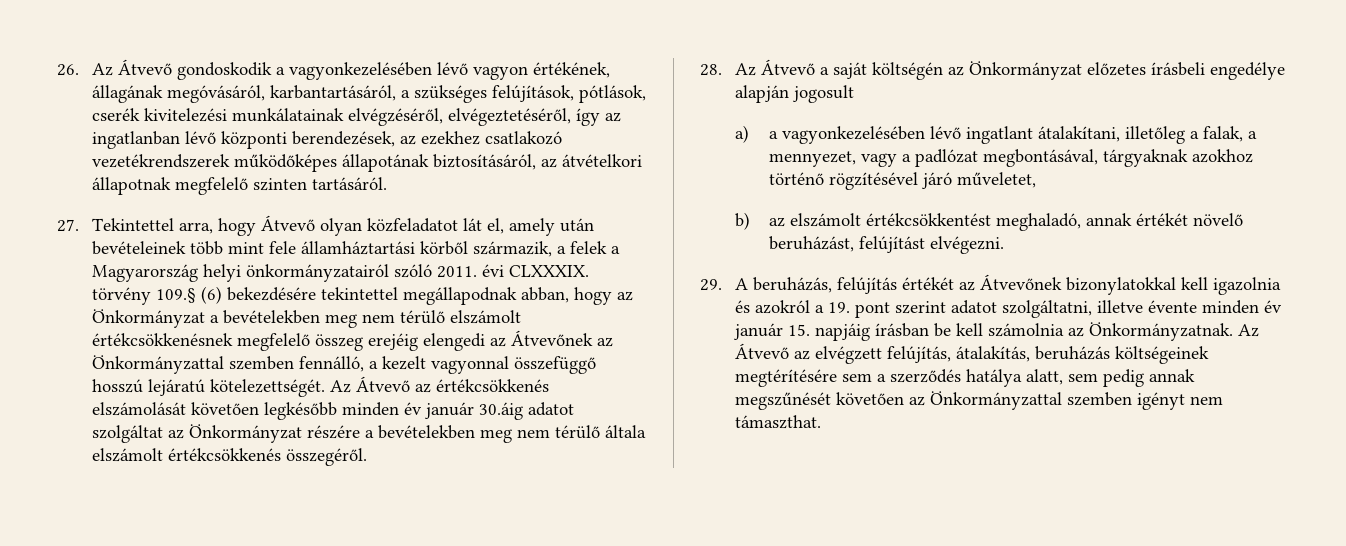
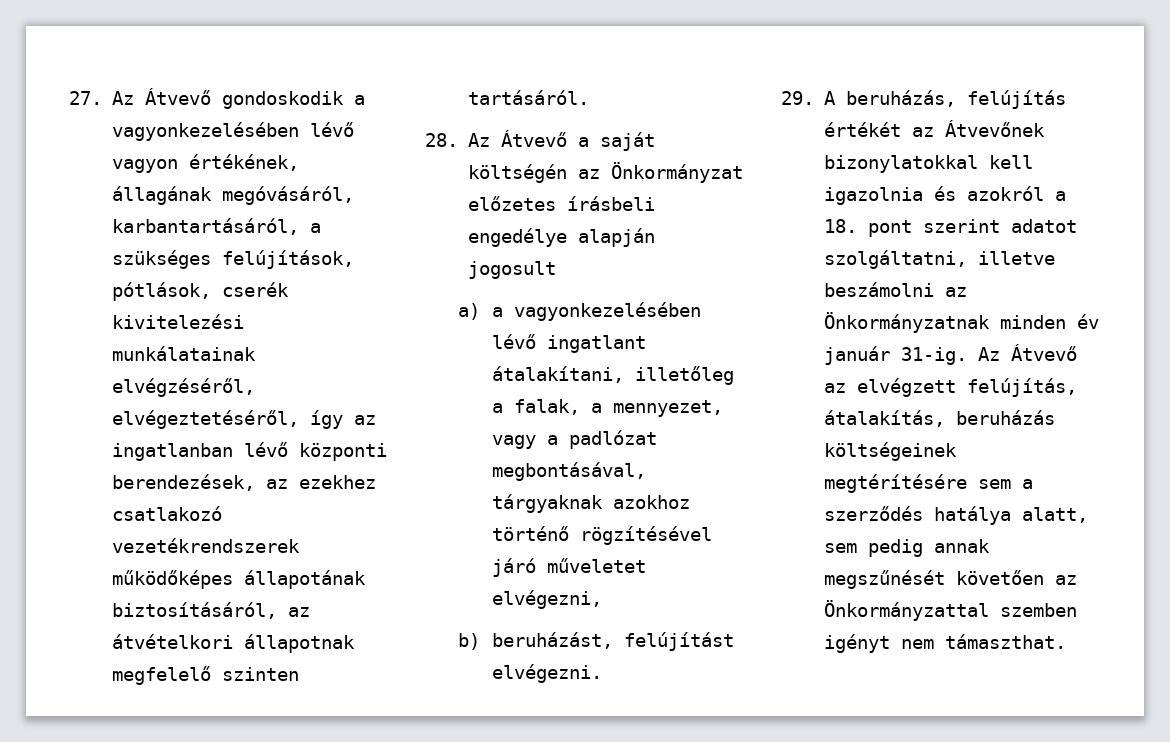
[57,64,79,76] 26. -> [69,91,102,105] 27.
[57,215,594,236] [91,241,620,257] [91,264,589,282] [91,286,633,305] [91,309,521,328] [91,330,613,351] [91,355,596,374] [91,376,549,397] [91,402,574,420] [91,424,646,443] [91,448,367,466] // 27. Tekintettel arra, hogy Átvevő olyan közfeladatot lát el, amely után bevételeinek több mint fele államháztartási körből származik, a felek a Magyarország helyi önkormányzatairól szóló 2011. évi CLXXXIX. törvény 109.§ (6) bekezdésére tekintettel megállapodnak abban, hogy az Önkormányzat a bevételekben meg nem térülő elszámolt értékcsökkenésnek megfelelő összeg erejéig elengedi az Átvevőnek az Önkormányzattal szemben fennálló, a kezelt vagyonnal összefüggő hosszú lejáratú kötelezettségét. Az Átvevő az értékcsökkenés elszámolását követően legkésőbb minden év január 30.áig adatot szolgáltat az Önkormányzat részére a bevételekben meg nem térülő általa elszámolt értékcsökkenés összegéről. -> (589, 97) none
[957,172,1037,188] műveletet, -> [546,558,646,573] [491,590,602,609] műveletet elvégezni,
[769,213,1244,231] az elszámolt értékcsökkentést meghaladó, annak értékét növelő -> (481, 641) none
[827,302,850,313] 19. -> [823,219,857,233] 18.
[1147,300,1282,314] [733,322,1233,341] évente minden év január 15. napjáig írásban be kell számolnia az Önkormányzatnak. -> [823,282,967,297] [823,312,1099,333] [823,346,967,365] beszámolni az Önkormányzatnak minden év január 31-ig.

